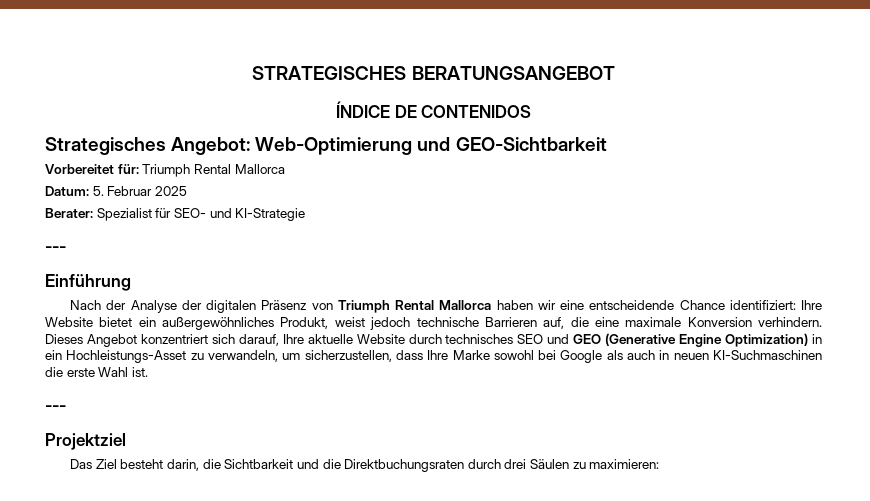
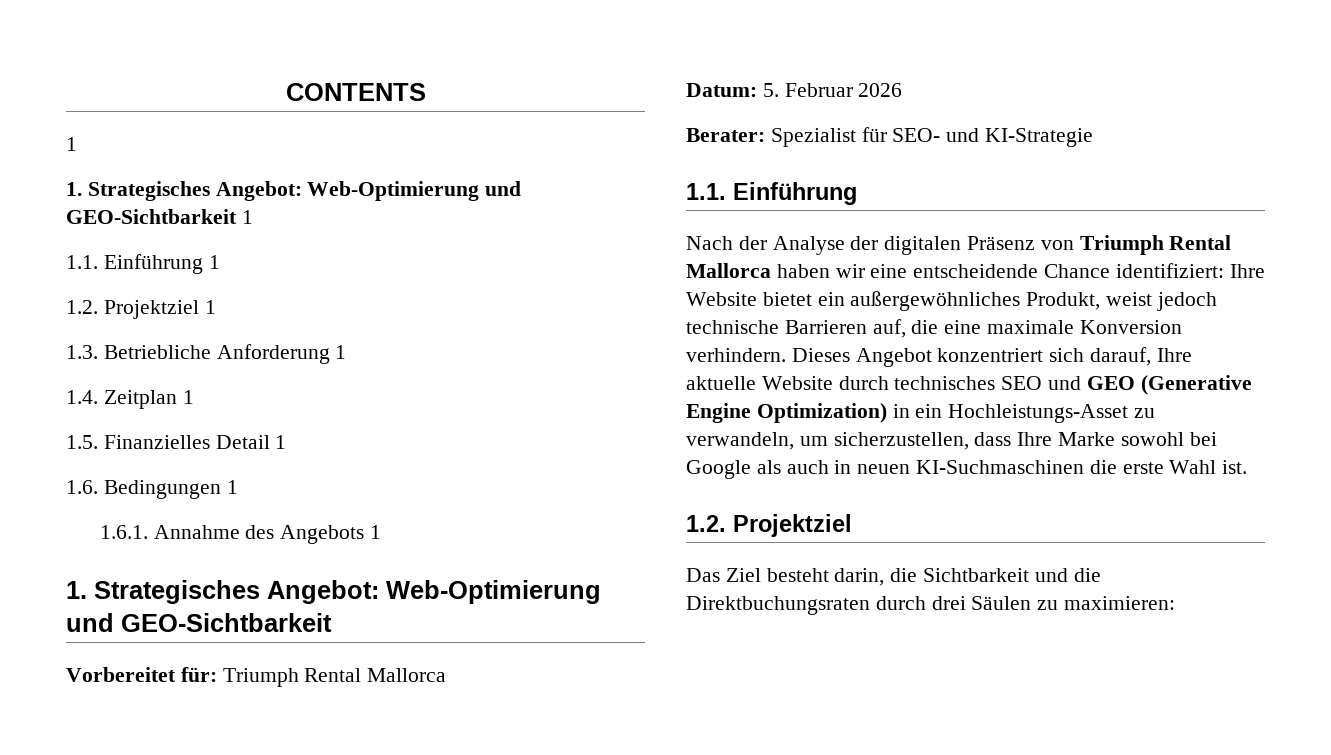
[252,66,615,80] [335,101,532,118] STRATEGISCHES BERATUNGSANGEBOT // ÍNDICE DE CONTENIDOS // -> [285,83,426,101] [66,137,77,151] [66,181,522,201] [66,209,253,224] [66,254,220,274] [66,300,216,319] [66,344,347,364] [66,390,194,409] [66,435,287,449] [66,480,238,499] [99,525,381,544] [66,581,87,599] CONTENTS // 1 // 1. Strategisches Angebot: Web-Optimierung und GEO-Sichtbarkeit 1 // 1.1. Einführung 1 // 1.2. Projektziel 1 // 1.3. Betriebliche Anforderung 1 // 1.4. Zeitplan 1 // 1.5. Finanzielles Detail 1 // 1.6. Bedingungen 1 // 1.6.1. Annahme des Angebots 1 // 1.
[154,186,187,196] 2025 -> [858,83,903,97] 2026
[45,246,66,252] --- // -> [686,183,726,200] 1.1.
[45,405,66,411] --- // -> [686,515,726,532] 1.2.

